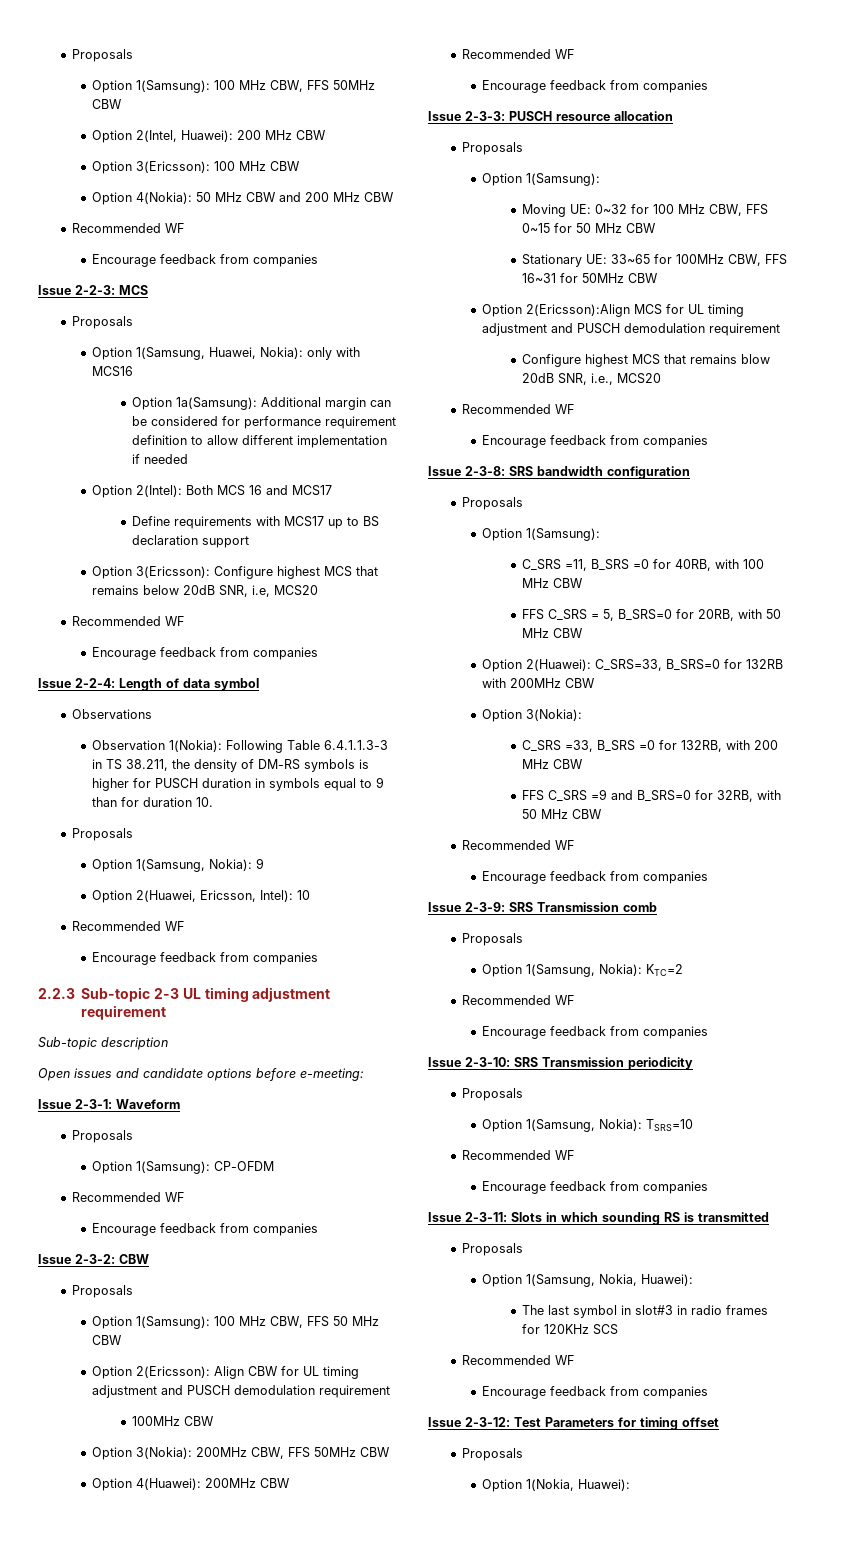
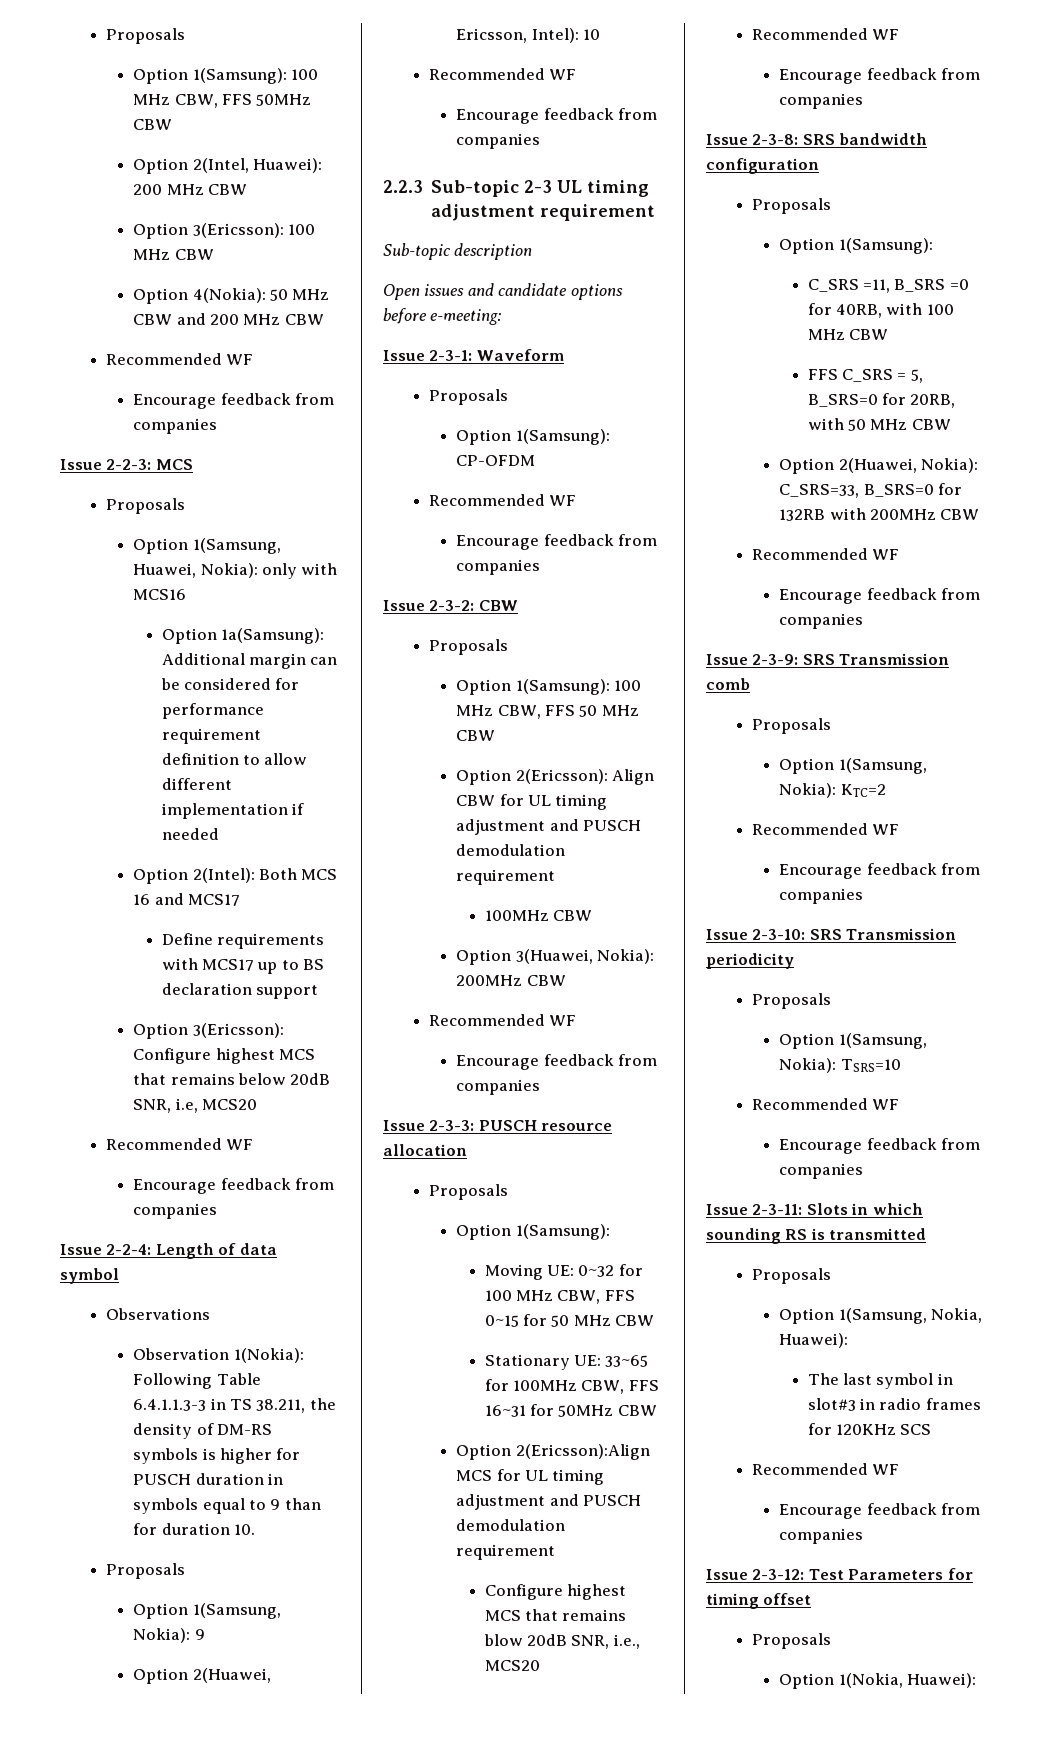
[136,1447,390,1459] [92,1478,202,1491] 3(Nokia): 200MHz CBW, FFS 50MHz CBW // Option 4(Huawei): -> [515,949,655,964] 3(Huawei, Nokia):
[526,659,592,671] 2(Huawei): -> [838,458,979,473] 2(Huawei, Nokia):
[482,709,583,722] [522,740,779,752] [522,759,583,769] [522,789,782,802] [522,809,602,819] // Option 3(Nokia): // C_SRS =33, B_SRS =0 for 132RB, with 200 MHz CBW // FFS C_SRS =9 and B_SRS=0 for 32RB, with 50 MHz CBW -> (980, 514) none

